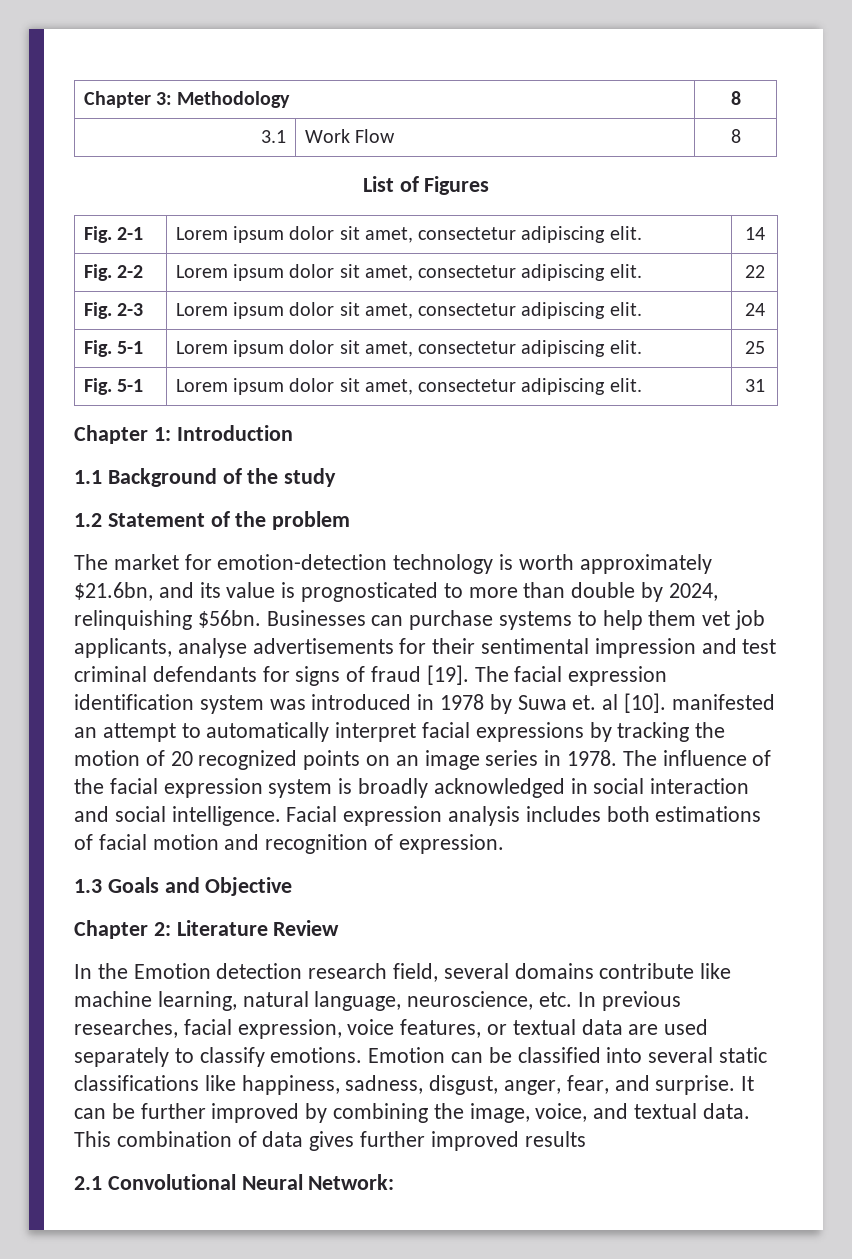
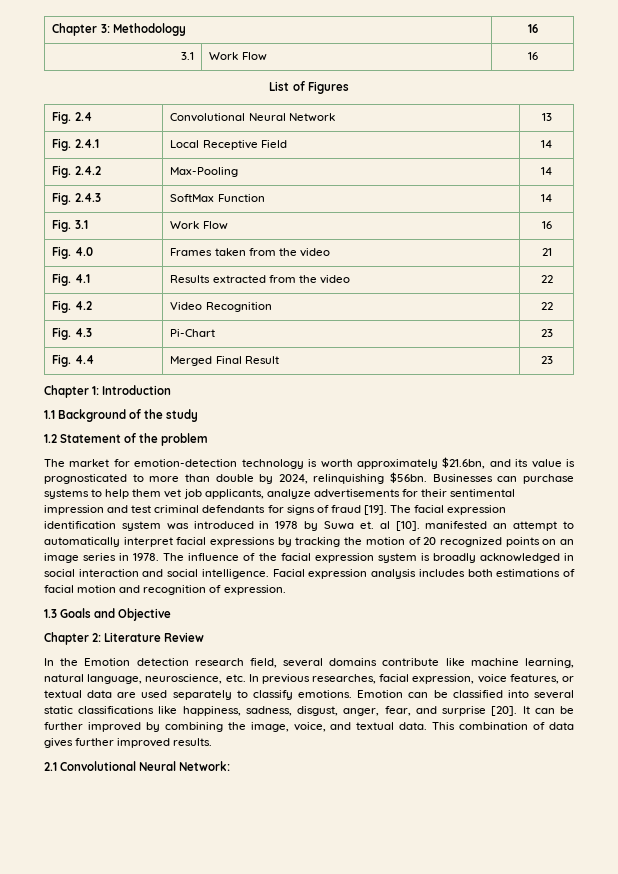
[730,91,741,105] [261,130,287,143] [304,129,395,143] [730,129,741,143] 8 // 3.1 | Work Flow | 8 -> [527,24,538,33] [180,52,194,60] [209,52,267,61] [527,52,538,60] 16 // 3.1 | Work Flow | 16
[116,227,143,240] [175,226,642,243] [744,227,765,240] [83,264,143,281] [175,264,642,281] [744,265,765,278] [83,302,143,319] [175,302,642,319] [744,303,765,316] [83,340,143,357] [175,340,642,357] [744,341,765,354] [83,378,143,395] [175,378,642,395] [744,379,765,392] 2-1 | Lorem ipsum dolor sit amet, consectetur adipiscing elit. | 14 // Fig. 2-2 | Lorem ipsum dolor sit amet, consectetur adipiscing elit. | 22 // Fig. 2-3 | Lorem ipsum dolor sit amet, consectetur adipiscing elit. | 24 // Fig. 5-1 | Lorem ipsum dolor sit amet, consectetur adipiscing elit. | 25 // Fig. 5-1 | Lorem ipsum dolor sit amet, consectetur adipiscing elit. | 31 -> [74,112,92,121] [170,113,335,122] [541,113,552,121] [52,138,99,151] [170,140,287,150] [541,140,552,148] [52,165,101,178] [170,167,239,177] [541,167,552,175] [52,192,101,205] [170,194,265,202] [541,194,552,202] [52,219,88,232] [170,221,228,230] [541,221,552,229] [52,246,93,259] [170,248,330,257] [541,248,552,256] [52,273,90,286] [170,275,350,284] [540,275,553,283] [52,300,92,313] [170,302,272,312] [540,302,553,310] [52,327,92,340] [170,329,216,337] [540,329,553,337] [52,354,94,367] [170,356,279,366] [540,356,553,364] 2.4 | Convolutional Neural Network | 13 // Fig. 2.4.1 | Local Receptive Field | 14 // Fig. 2.4.2 | Max-Pooling | 14 // Fig. 2.4.3 | SoftMax Function | 14 // Fig. 3.1 | Work Flow | 16 // Fig. 4.0 | Frames taken from the video | 21 // Fig. 4.1 | Results extracted from the video | 22 // Fig. 4.2 | Video Recognition | 22 // Fig. 4.3 | Pi-Chart | 23 // Fig. 4.4 | Merged Final Result | 23
[177,638,247,658] analyse -> [266,489,311,499] analyze
[655,1075,736,1095] surprise. -> [442,706,518,716] surprise [20].
[524,1131,586,1147] results -> [173,738,213,746] results.

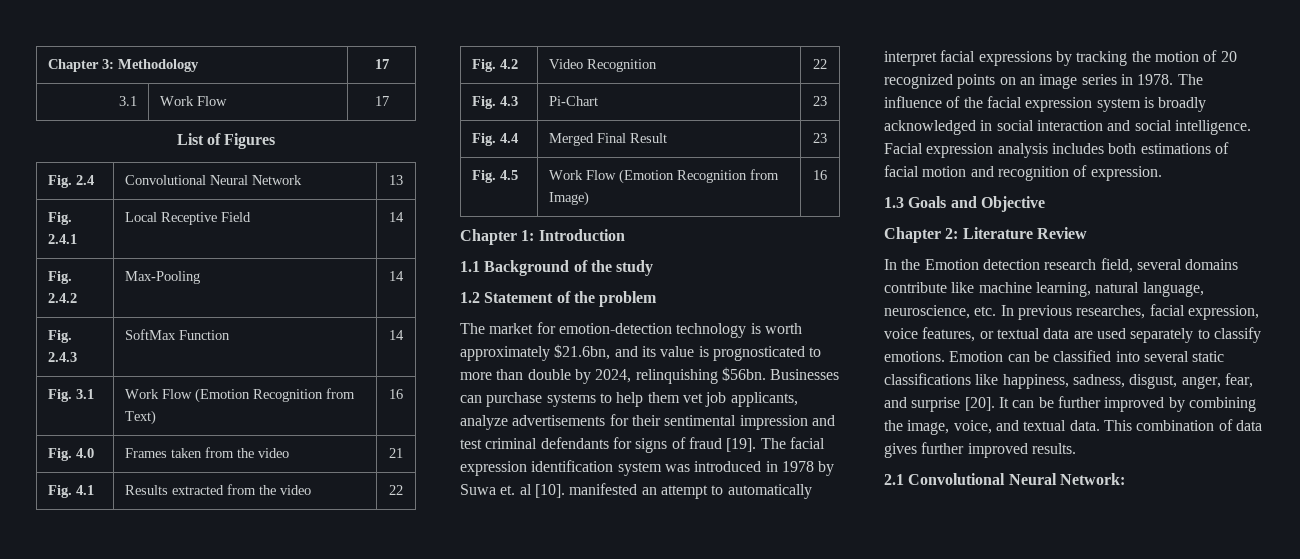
[527,24,538,33] [180,52,194,60] [209,52,267,61] [527,52,538,60] 16 // 3.1 | Work Flow | 16 -> [374,59,389,69] [119,96,138,106] [159,96,227,106] [374,96,389,106] 17 // 3.1 | Work Flow | 17
(228, 225) none -> [194,388,355,403] [124,410,156,425] (Emotion Recognition from Text)
(553, 360) none -> [471,170,518,183] [548,169,779,184] [548,191,589,206] [813,170,827,180] // Fig. 4.5 | Work Flow (Emotion Recognition from Image) | 16

